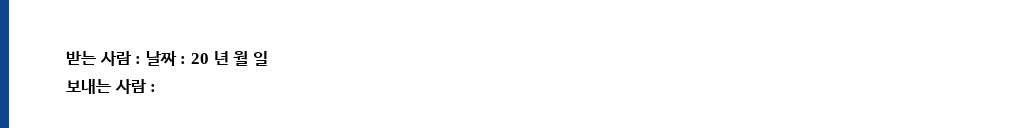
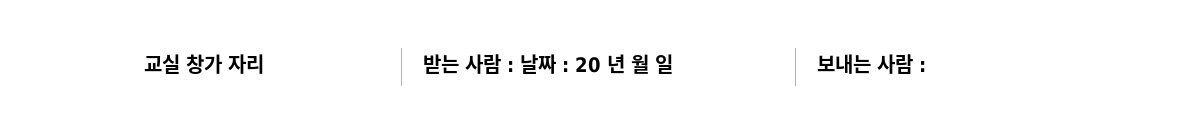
(66, 58) none -> [143,54,264,74] 교실 창가 자리 //

